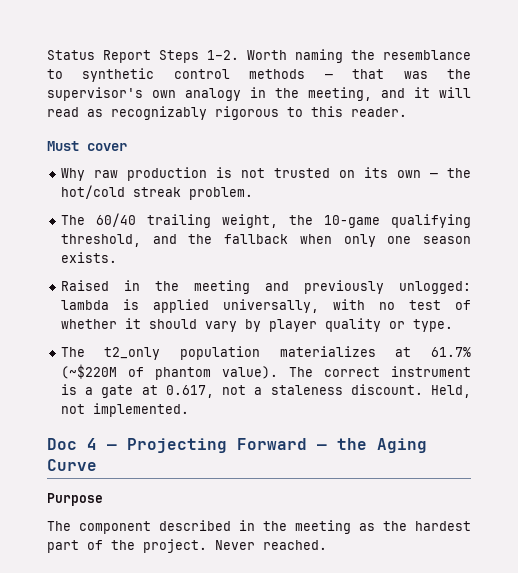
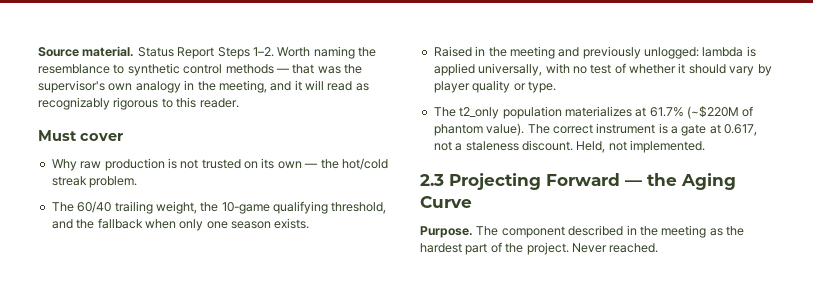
(47, 55) none -> [38,46,135,57] Source material.
[47,438,117,450] Doc 4 — -> [420,174,444,186] 2.3
[47,493,103,506] Purpose // -> [420,226,473,238] Purpose.

